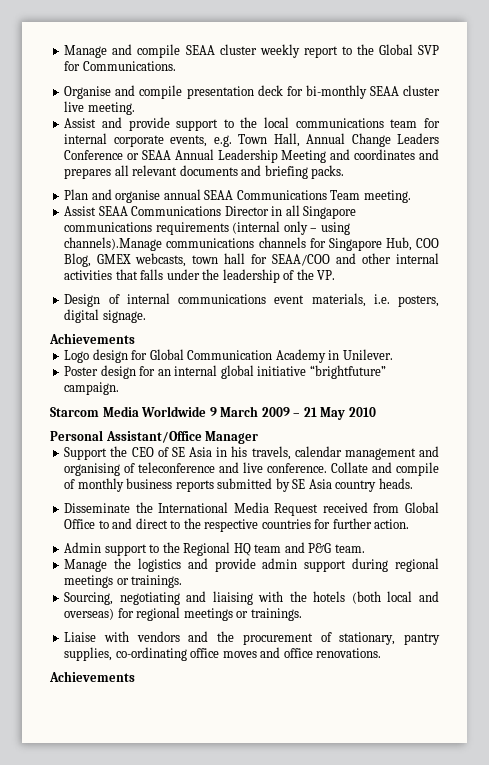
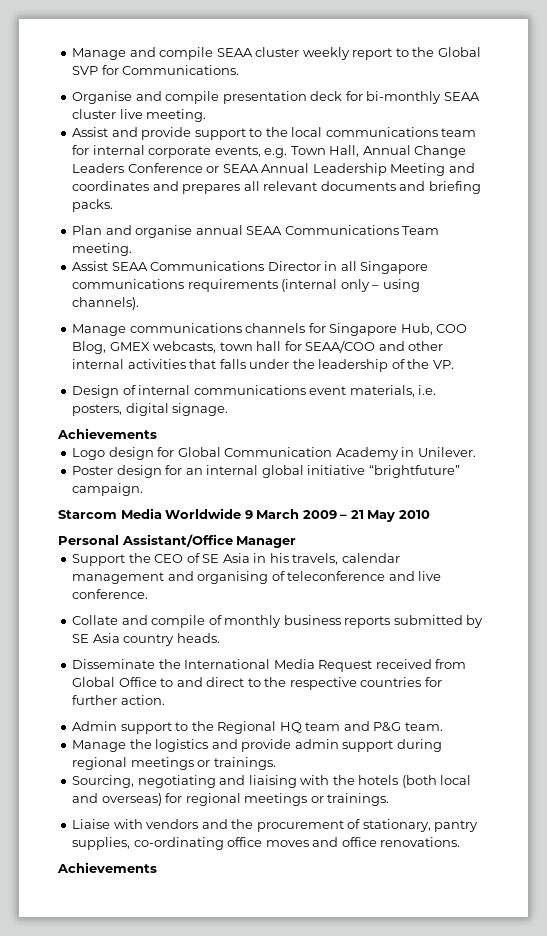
[64,237,163,251] channels).Manage -> [72,297,140,310] [72,324,127,336] channels). // Manage
(328, 468) none -> (149, 594) //

